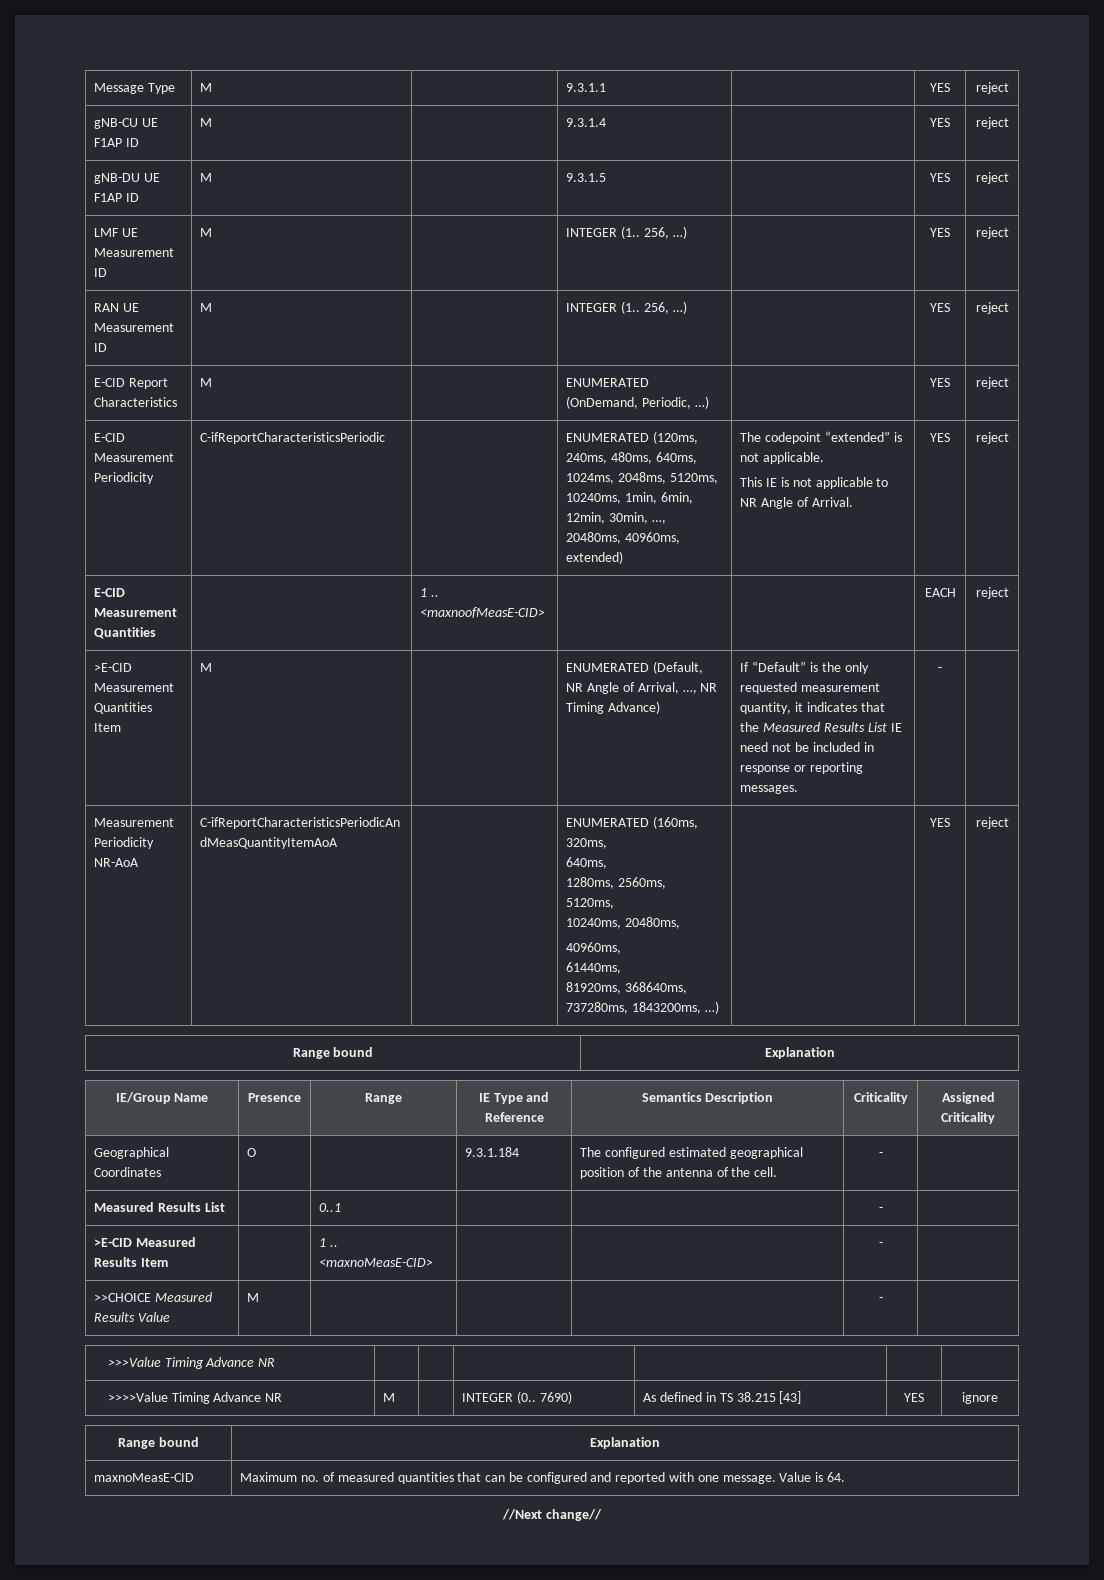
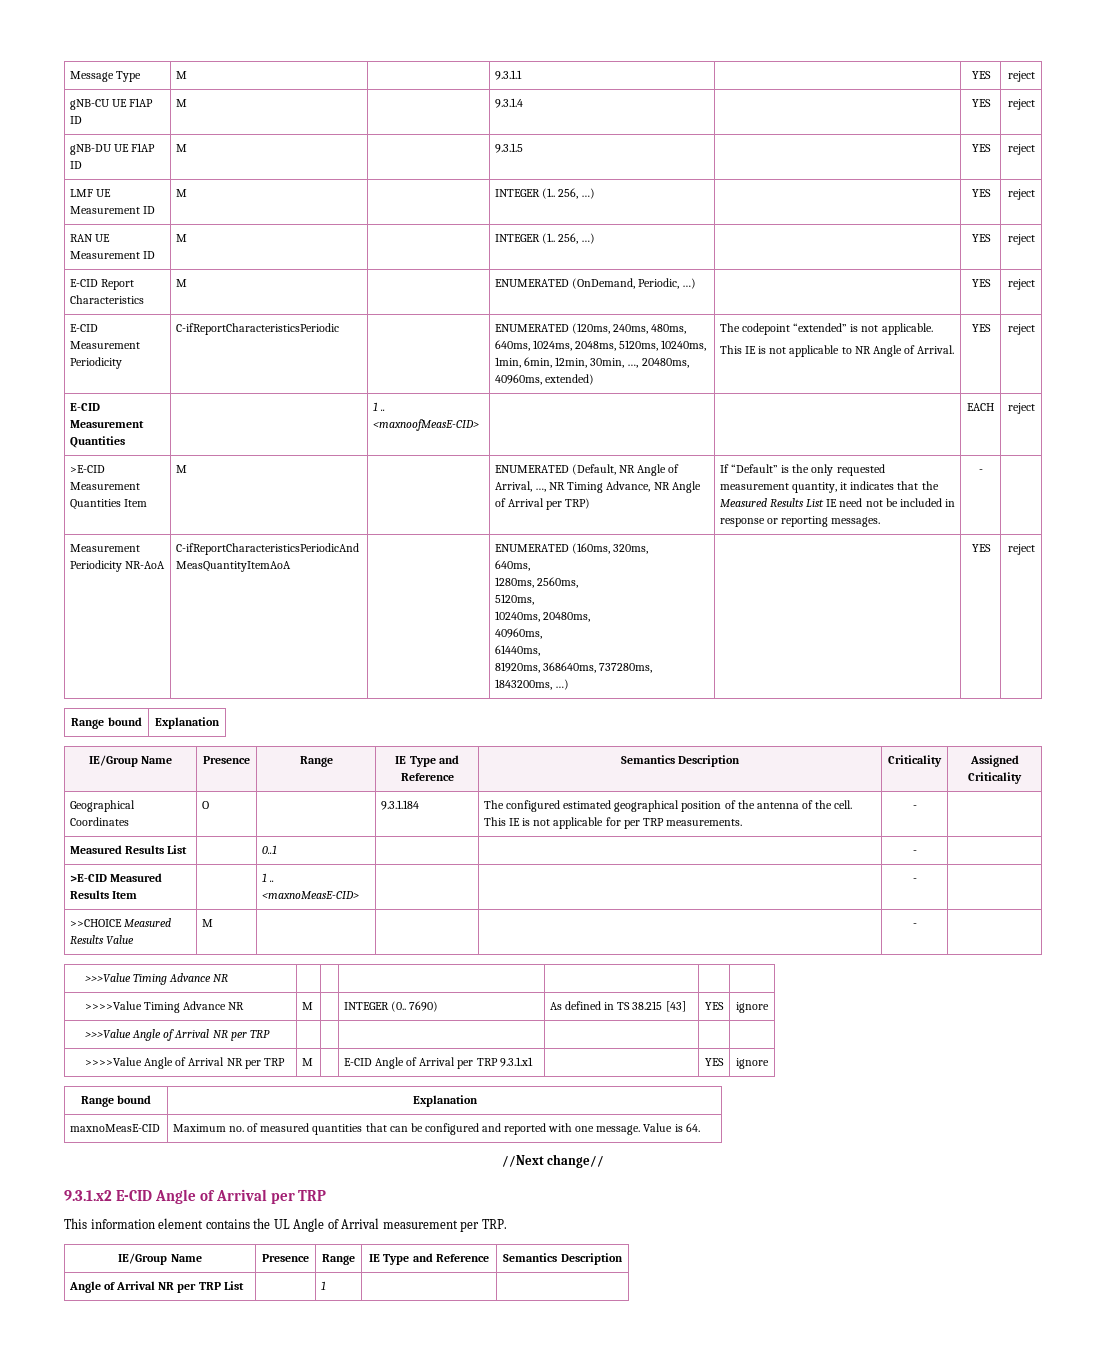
[608,701,661,714] Advance) -> [606,481,701,493] [495,498,591,510] Advance, NR Angle of Arrival per TRP)
(778, 1172) none -> [484,817,742,829] This IE is not applicable for per TRP measurements.
(998, 1398) none -> [85,1029,270,1041] [85,1057,285,1069] [302,1058,314,1066] [344,1057,533,1069] [705,1058,724,1066] [736,1058,769,1069] // >>>Value Angle of Arrival NR per TRP | | | | | | // >>>>Value Angle of Arrival NR per TRP | M | | E-CID Angle of Arrival per TRP 9.3.1.x1 | | YES | ignore
(602, 1515) none -> [64,1189,327,1204] [64,1218,507,1232] [118,1253,202,1265] [262,1254,309,1262] [322,1254,355,1265] [369,1253,489,1265] [503,1253,623,1265] [69,1281,244,1293] [321,1281,327,1290] // 9.3.1.x2 E-CID Angle of Arrival per TRP // This information element contains the UL Angle of Arrival measurement per TRP. // IE/Group Name | Presence | Range | IE Type and Reference | Semantics Description // Angle of Arrival NR per TRP List | | 1 | |

